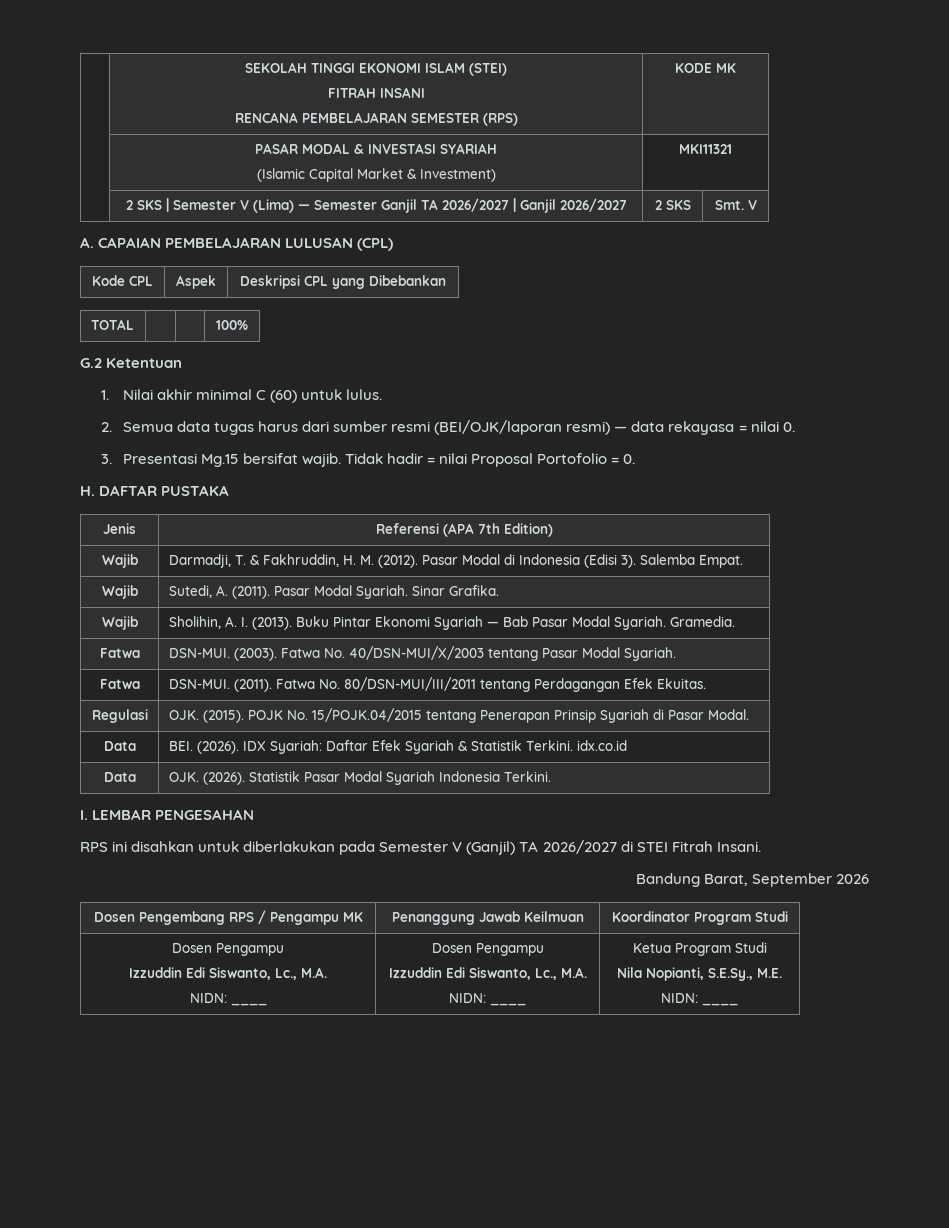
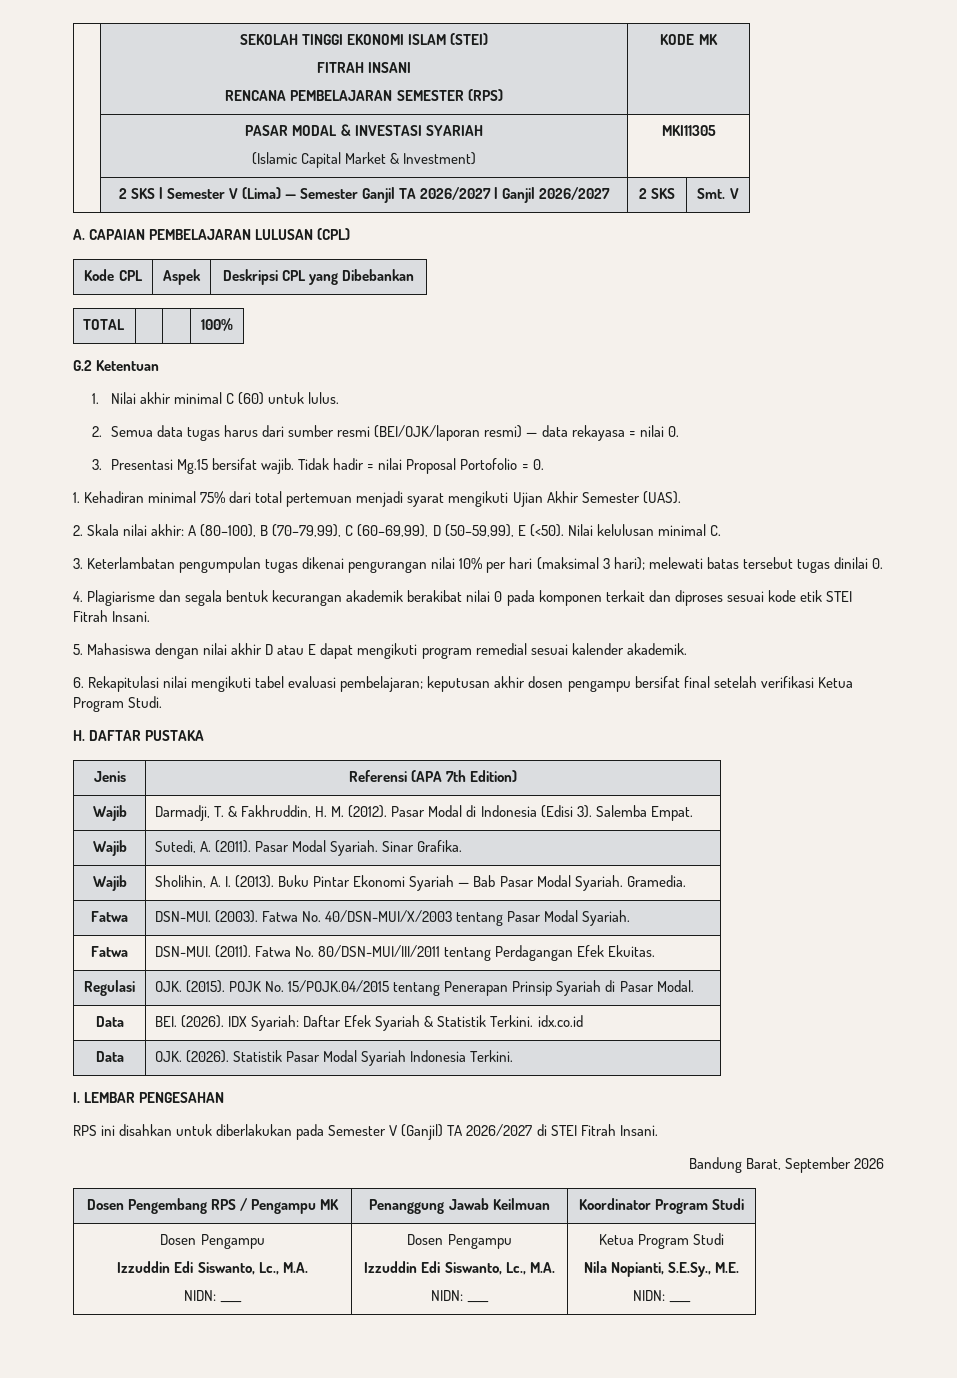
[679,144,732,154] MKI11321 -> [661,125,716,136] MKI11305
(636, 459) none -> [73,491,681,507] [73,524,721,537] [73,557,883,573] [73,590,852,606] [73,610,151,622] [73,643,687,659] [73,676,853,692] [73,696,163,712] // 1. Kehadiran minimal 75% dari total pertemuan menjadi syarat mengikuti Ujian Akhir Semester (UAS). // 2. Skala nilai akhir: A (80–100), B (70–79,99), C (60–69,99), D (50–59,99), E (<50). Nilai kelulusan minimal C. // 3. Keterlambatan pengumpulan tugas dikenai pengurangan nilai 10% per hari (maksimal 3 hari); melewati batas tersebut tugas dinilai 0. // 4. Plagiarisme dan segala bentuk kecurangan akademik berakibat nilai 0 pada komponen terkait dan diproses sesuai kode etik STEI Fitrah Insani. // 5. Mahasiswa dengan nilai akhir D atau E dapat mengikuti program remedial sesuai kalender akademik. // 6. Rekapitulasi nilai mengikuti tabel evaluasi pembelajaran; keputusan akhir dosen pengampu bersifat final setelah verifikasi Ketua Program Studi.

